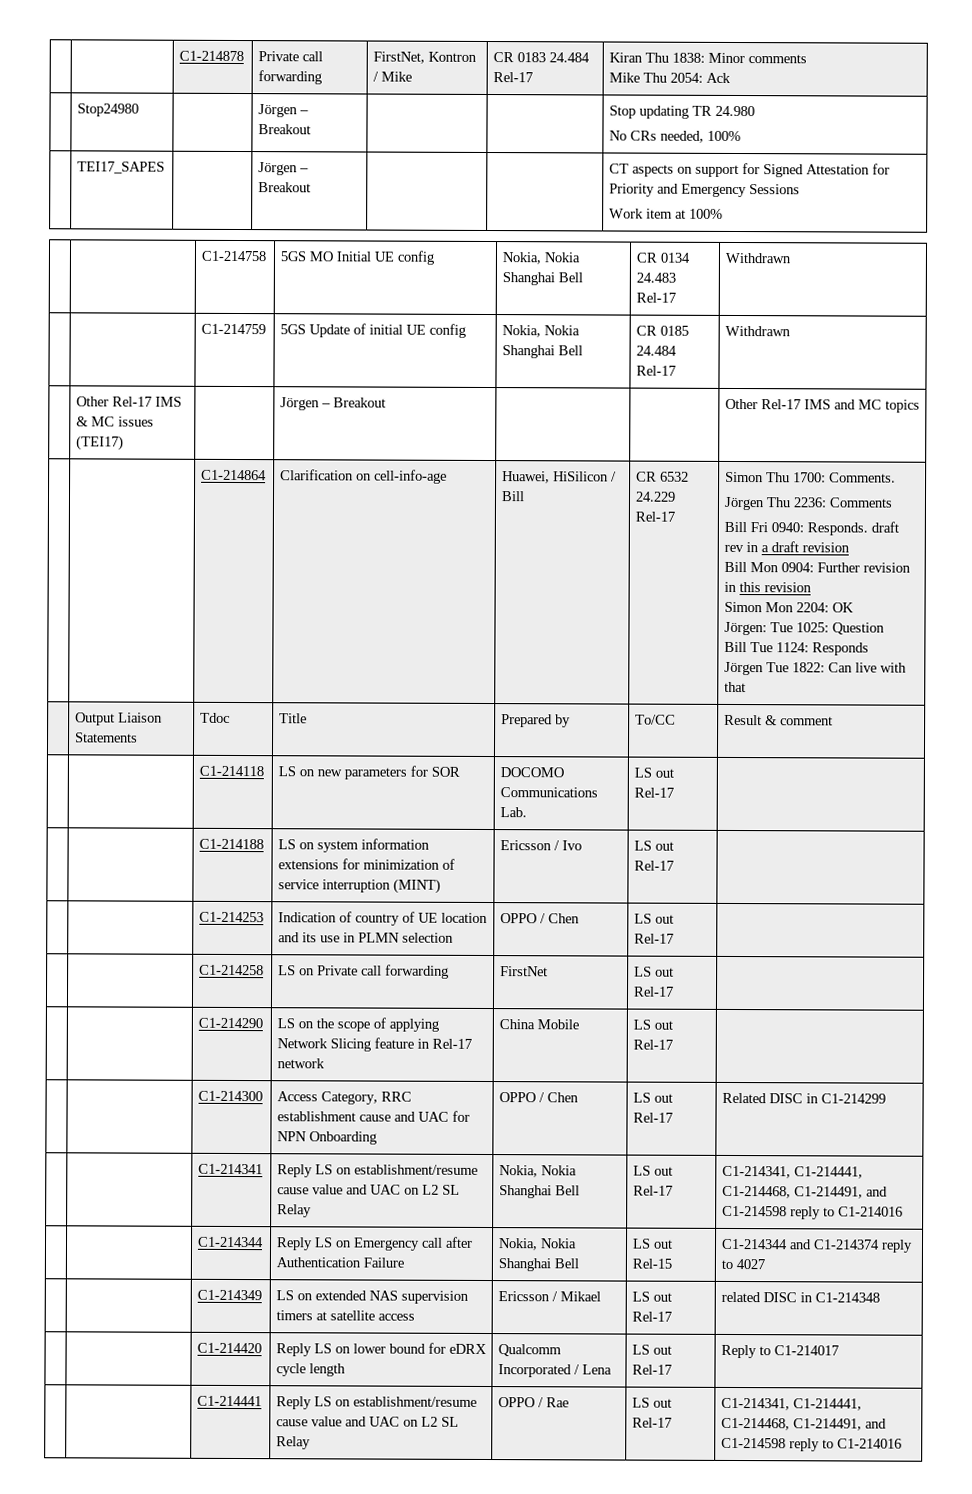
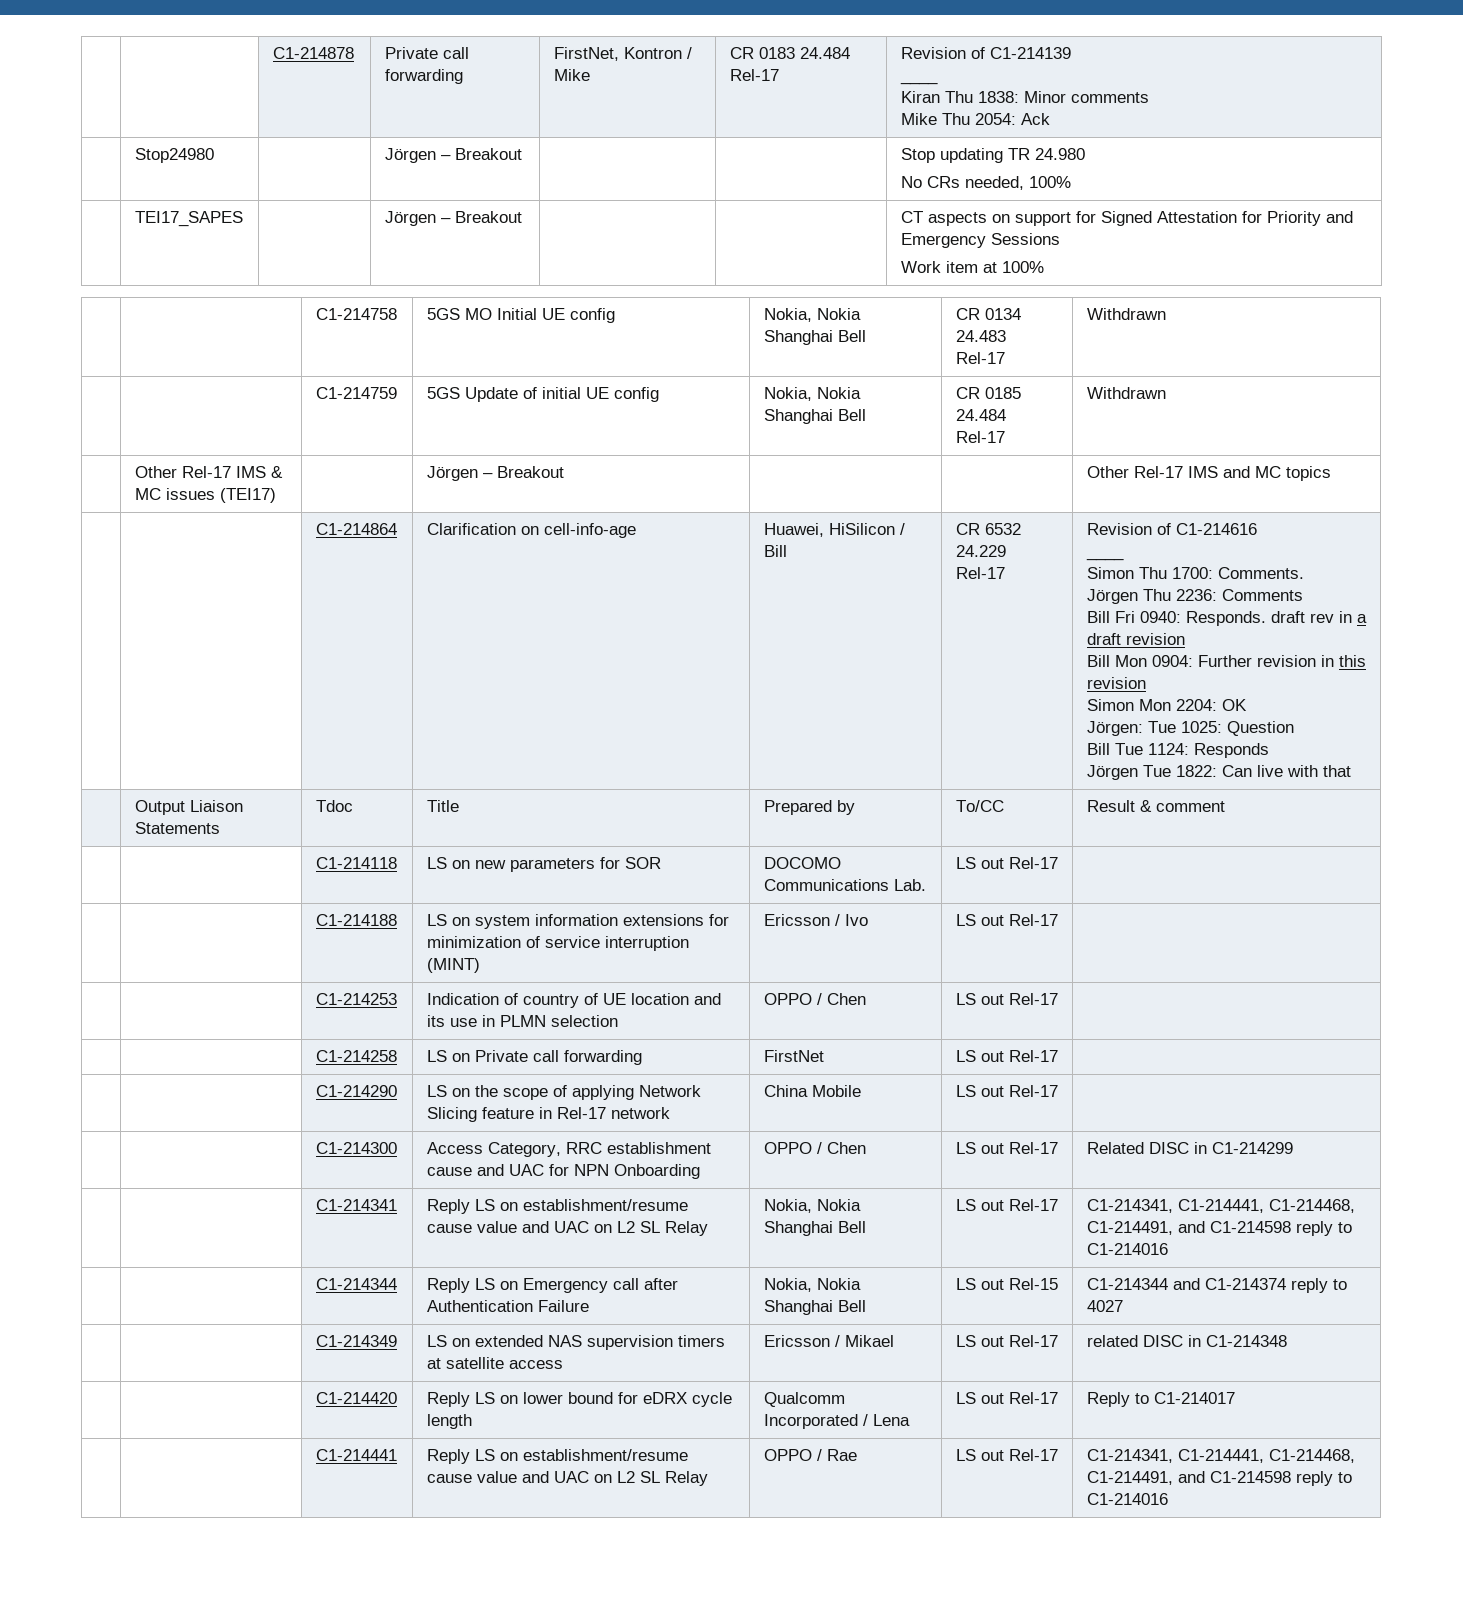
(533, 77) none -> [900,47,1071,59] [899,81,938,85] Revision of C1-214139 // ____ //
(675, 516) none -> [1086,523,1257,535] [1085,557,1124,561] Revision of C1-214616 // ____ //

